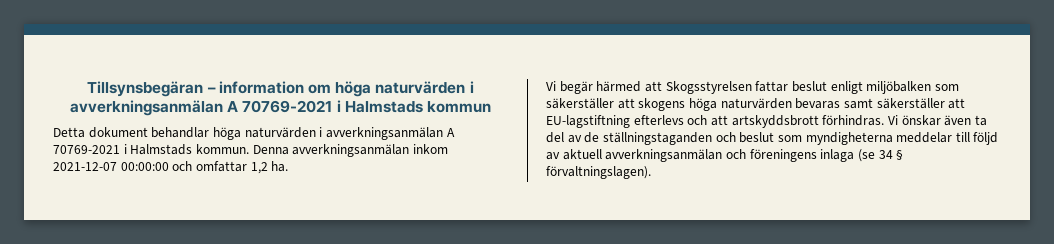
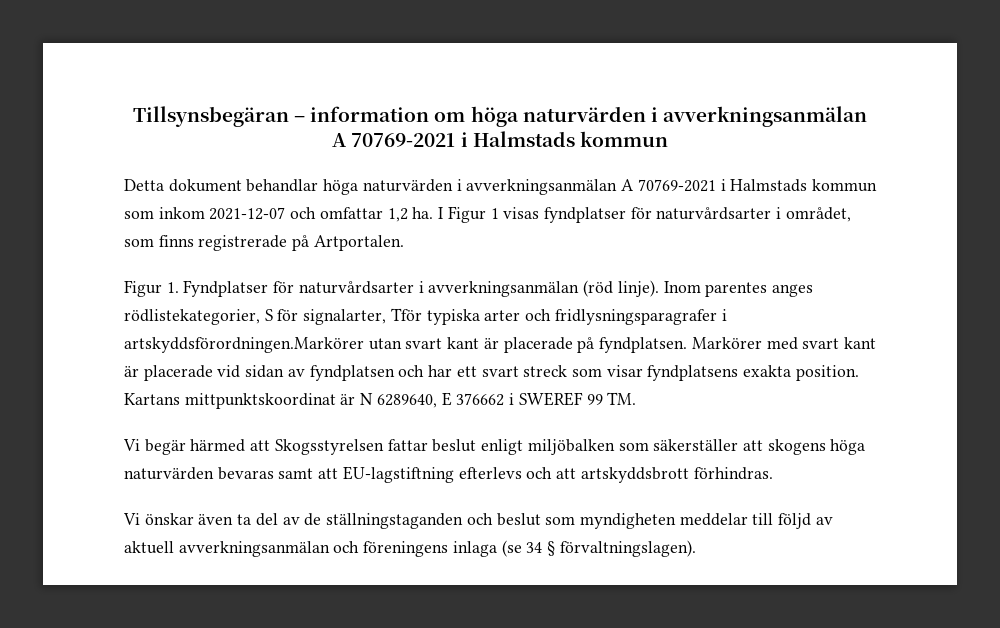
[195,144,410,157] kommun. Denna avverkningsanmälan -> [811,179,877,192] [124,210,154,219] kommun som
[120,162,169,171] 00:00:00 -> (286, 213) none
(289, 166) none -> [438,206,851,223] [124,235,404,251] [124,280,813,297] [124,308,727,325] [124,337,876,353] [124,365,859,381] [124,392,637,409] I Figur 1 visas fyndplatser för naturvårdsarter i området, som finns registrerade på Artportalen. // Figur 1. Fyndplatser för naturvårdsarter i avverkningsanmälan (röd linje). Inom parentes anges rödlistekategorier, S för signalarter, Tför typiska arter och fridlysningsparagrafer i artskyddsförordningen.Markörer utan svart kant är placerade på fyndplatsen. Markörer med svart kant är placerade vid sidan av fyndplatsen och har ett svart streck som visar fyndplatsens exakta position. Kartans mittpunktskoordinat är N 6289640, E 376662 i SWEREF 99 TM.
[876,98,945,109] säkerställer -> (314, 473) none
(885, 120) none -> (773, 473) //
[805,132,893,145] myndigheterna -> [579,513,676,529] myndigheten

